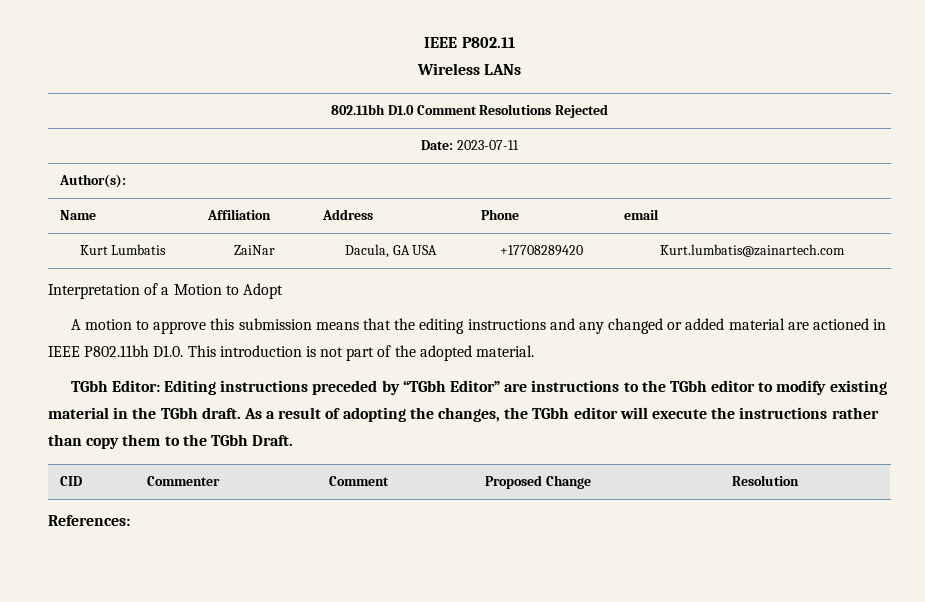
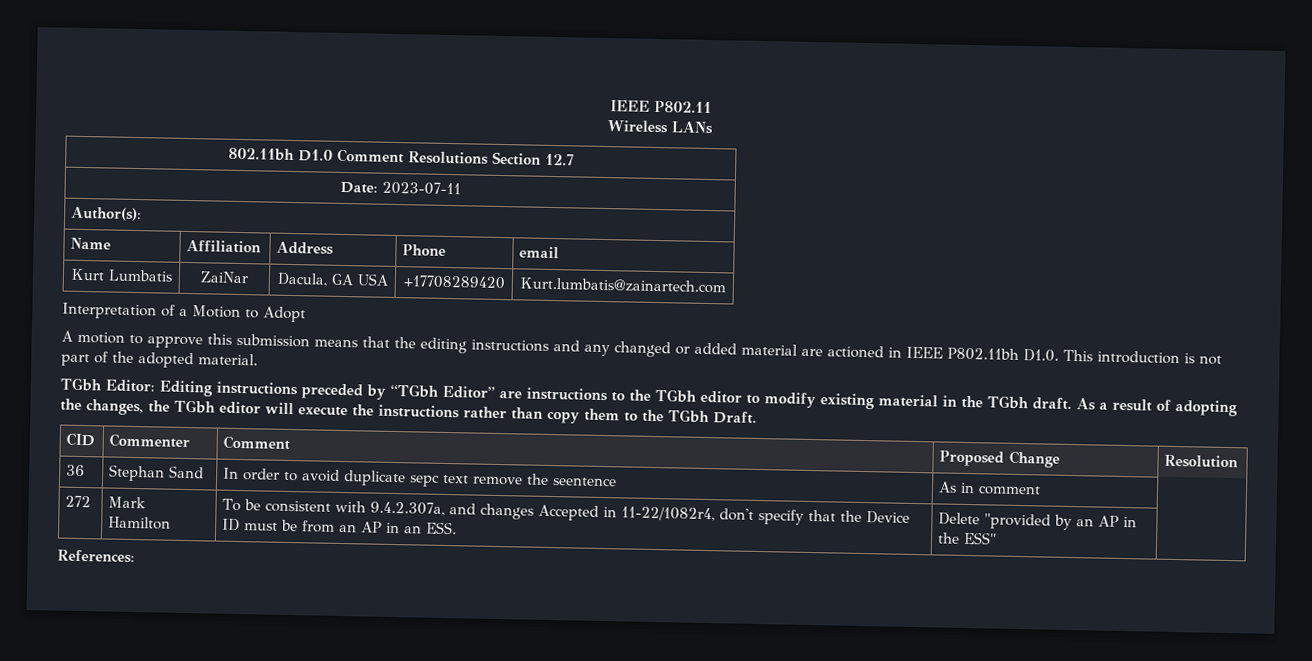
[555,104,609,118] Rejected -> [492,151,574,166] Section 12.7
(800, 480) none -> [66,464,86,477] [109,464,205,482] [223,467,618,487] [938,481,1042,496] [65,495,92,508] [108,496,147,509] [108,516,172,530] [222,498,911,525] [222,518,458,535] [938,512,1138,531] [937,531,998,545] // 36 | Stephan Sand | In order to avoid duplicate sepc text remove the seentence | As in comment | // 272 | Mark Hamilton | To be consistent with 9.4.2.307a, and changes Accepted in 11-22/1082r4, don't specify that the Device ID must be from an AP in an ESS. | Delete "provided by an AP in the ESS" |

